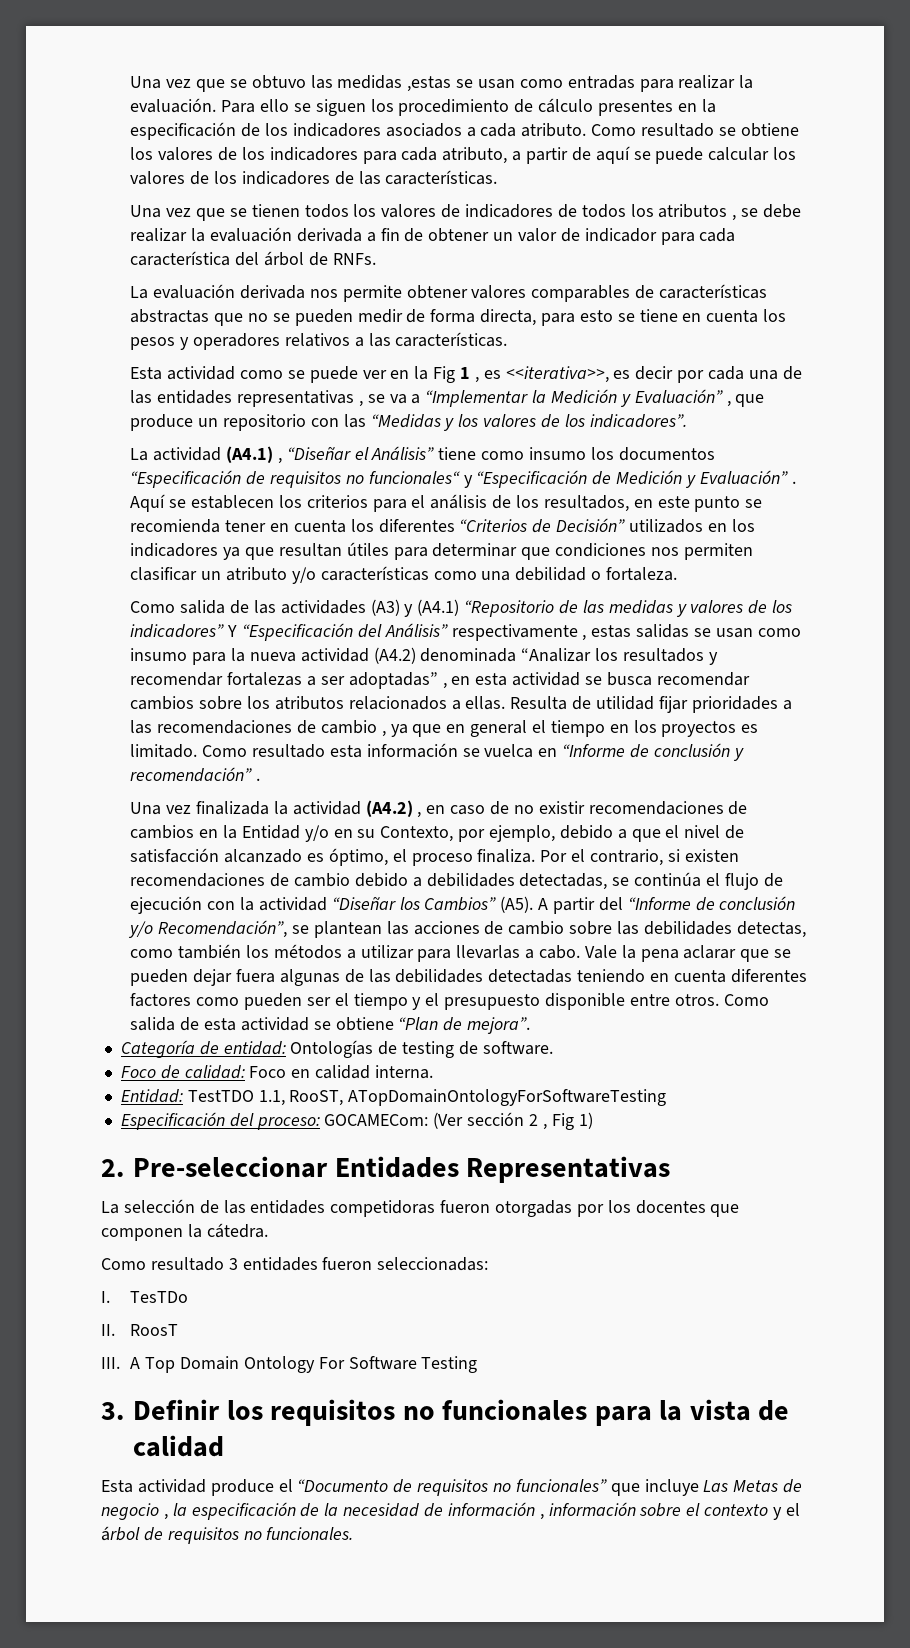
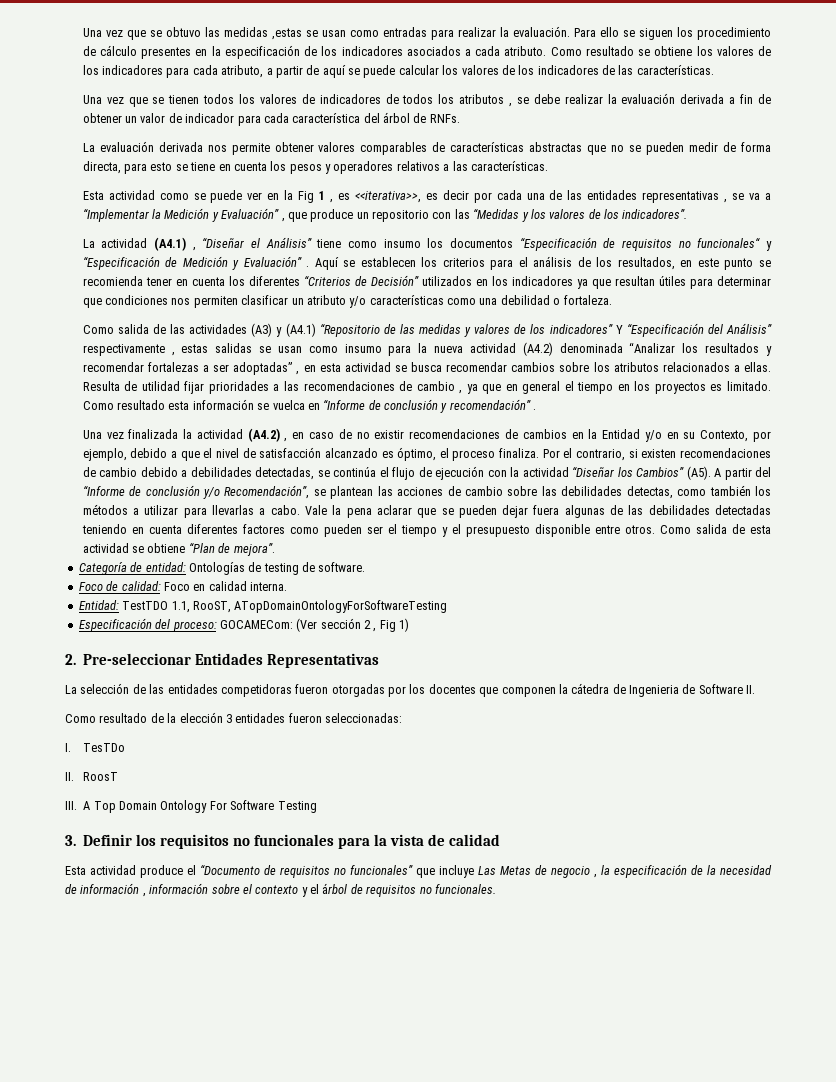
[206,1223,268,1238] [101,1257,224,1271] cátedra. // Como resultado -> [571,683,756,697] [65,712,223,723] cátedra de Ingenieria de Software II. // Como resultado de la elección

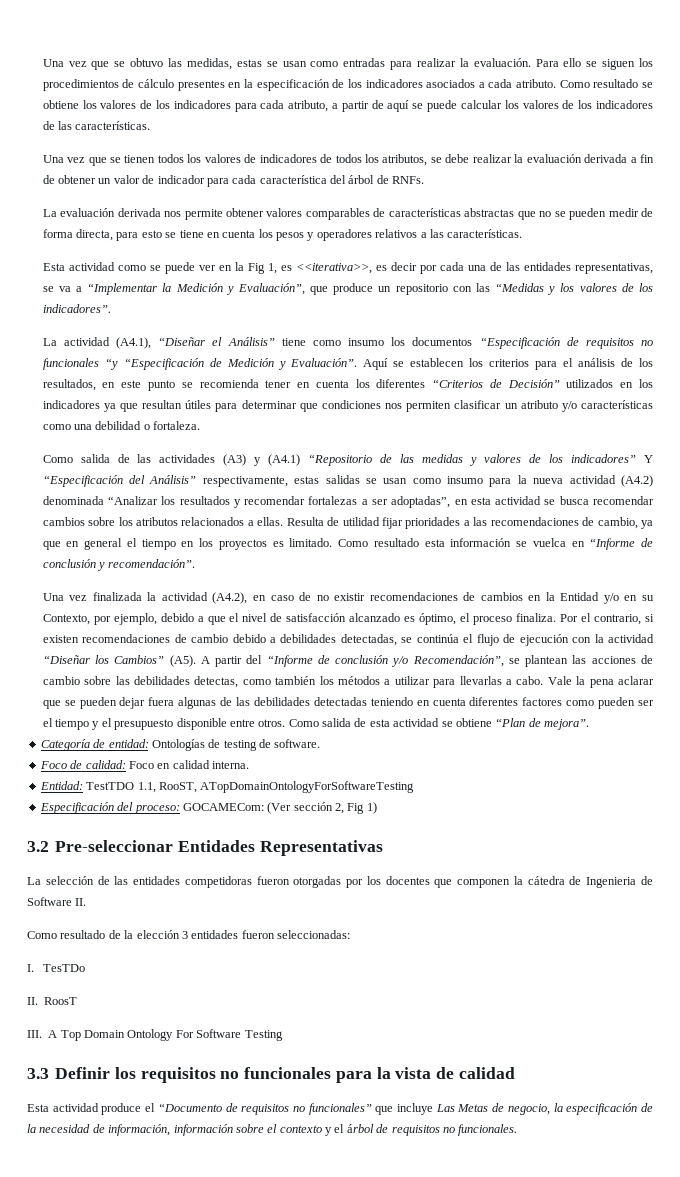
[223,27,302,40] medidas ,estas -> [186,58,262,70] medidas, estas
[697,27,772,40] procedimiento -> [42,79,119,91] procedimientos
[459,94,513,107] atributos , -> [382,154,428,166] atributos,
[319,191,334,203] 1 , -> [267,263,277,274] 1,
[642,191,728,203] representativas , -> [575,263,654,274] representativas,
[221,208,285,222] Evaluación” , -> [237,283,305,295] Evaluación”,
[154,237,196,251] (A4.1) , -> [116,337,152,349] (A4.1),
[697,237,773,251] funcionales“ y -> [42,358,118,370] funcionales “y
[243,256,310,267] Evaluación” . -> [290,358,358,367] Evaluación”.
[82,344,175,356] respectivamente , -> [202,476,288,487] respectivamente,
[233,362,300,375] adoptadas” , -> [391,496,451,508] adoptadas”,
[416,381,463,394] cambio , -> [597,517,638,529] cambio,
[449,399,537,410] recomendación” . -> [108,559,196,568] recomendación”.
[247,428,288,442] (A4.2) , -> [212,592,248,604] (A4.2),
[364,620,377,632] 2 , -> [335,803,344,814] 2,
[65,654,76,665] 2. -> [27,841,49,852] 3.2
[65,835,76,846] 3. -> [27,1068,49,1079] 3.3
[551,866,597,878] negocio , -> [507,1104,550,1115] negocio,
[80,883,146,897] información , -> [108,1124,171,1136] información,

